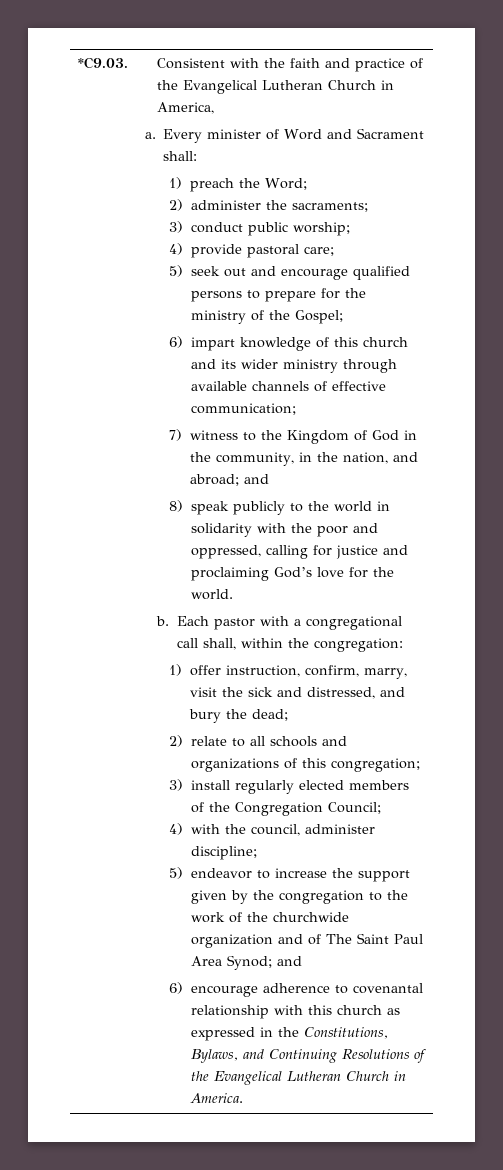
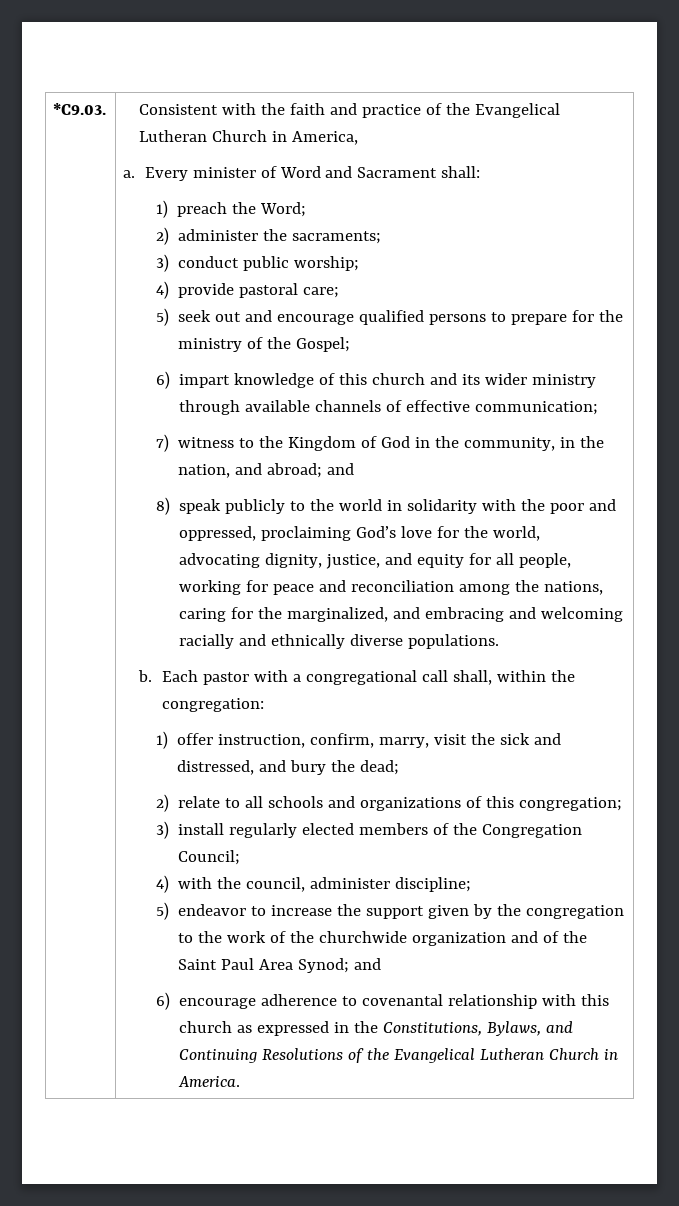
[265,545,408,559] calling for justice and -> (256, 533) none
[190,589,233,600] world. -> [492,526,540,541] [178,553,571,569] [178,580,603,595] [178,607,623,622] [178,634,499,649] world, advocating dignity, justice, and equity for all people, working for peace and reconciliation among the nations, caring for the marginalized, and embracing and welcoming racially and ethnically diverse populations.
[325,934,352,944] The -> [562,931,587,943] the

